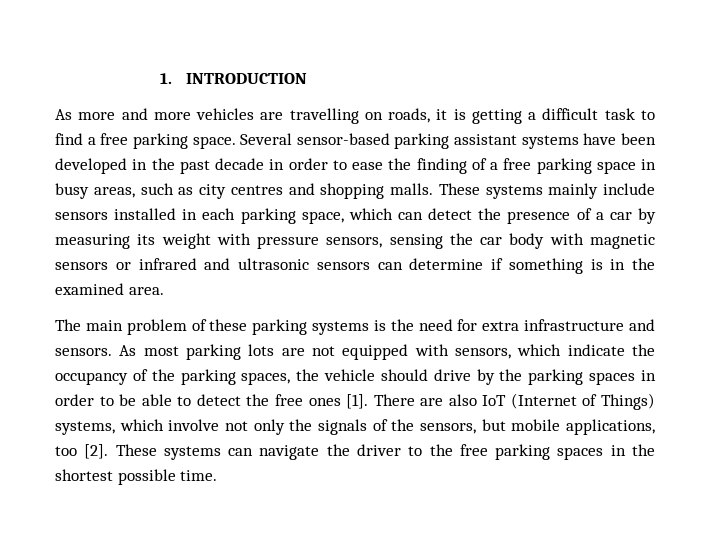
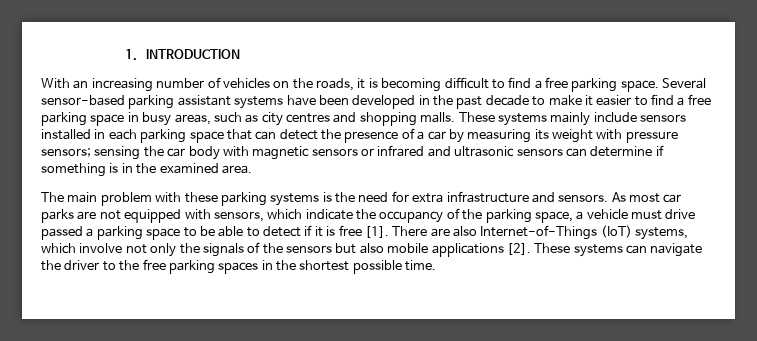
[55,108,635,124] As more and more vehicles are travelling on roads, it is getting a difficult task -> [41,77,489,92] With an increasing number of vehicles on the roads, it is becoming difficult
[269,158,487,174] in order to ease the finding of -> [532,94,674,106] to make it easier to find
[301,208,393,224] space, which -> [189,129,252,143] space that
[326,237,383,248] sensors, -> [41,148,91,157] sensors;
[191,319,207,331] of -> [155,192,182,203] with
[186,344,275,360] parking lots -> [663,194,682,203] [41,209,74,223] car parks
[241,369,656,385] [55,394,94,406] spaces, the vehicle should drive by the parking spaces in order -> [534,209,696,223] [41,226,181,240] space, a vehicle must drive passed a parking space
[246,393,655,410] the free ones [1]. There are also IoT (Internet of Things) -> [304,225,632,240] if it is free [1]. There are also Internet-of-Things (IoT)
[420,419,655,435] [55,446,77,456] sensors, but mobile applications, too -> [286,243,504,257] sensors but also mobile applications

